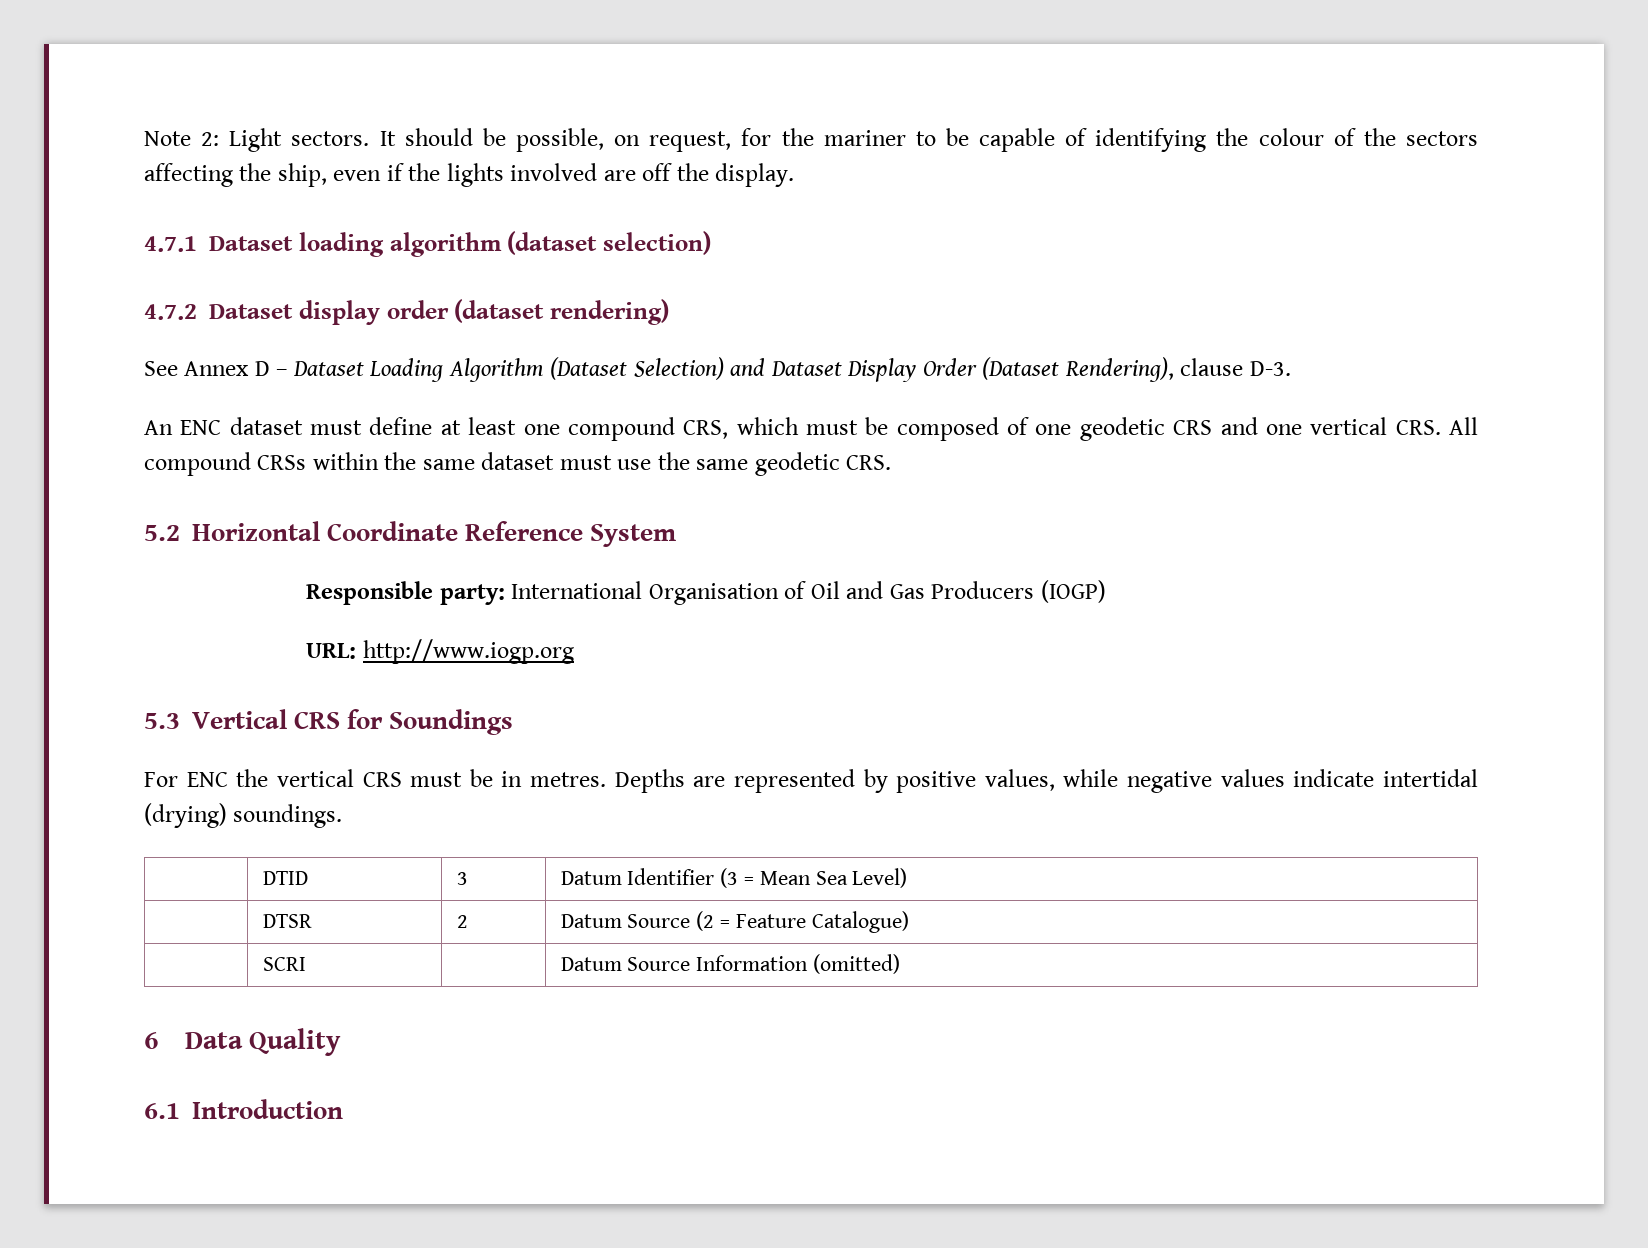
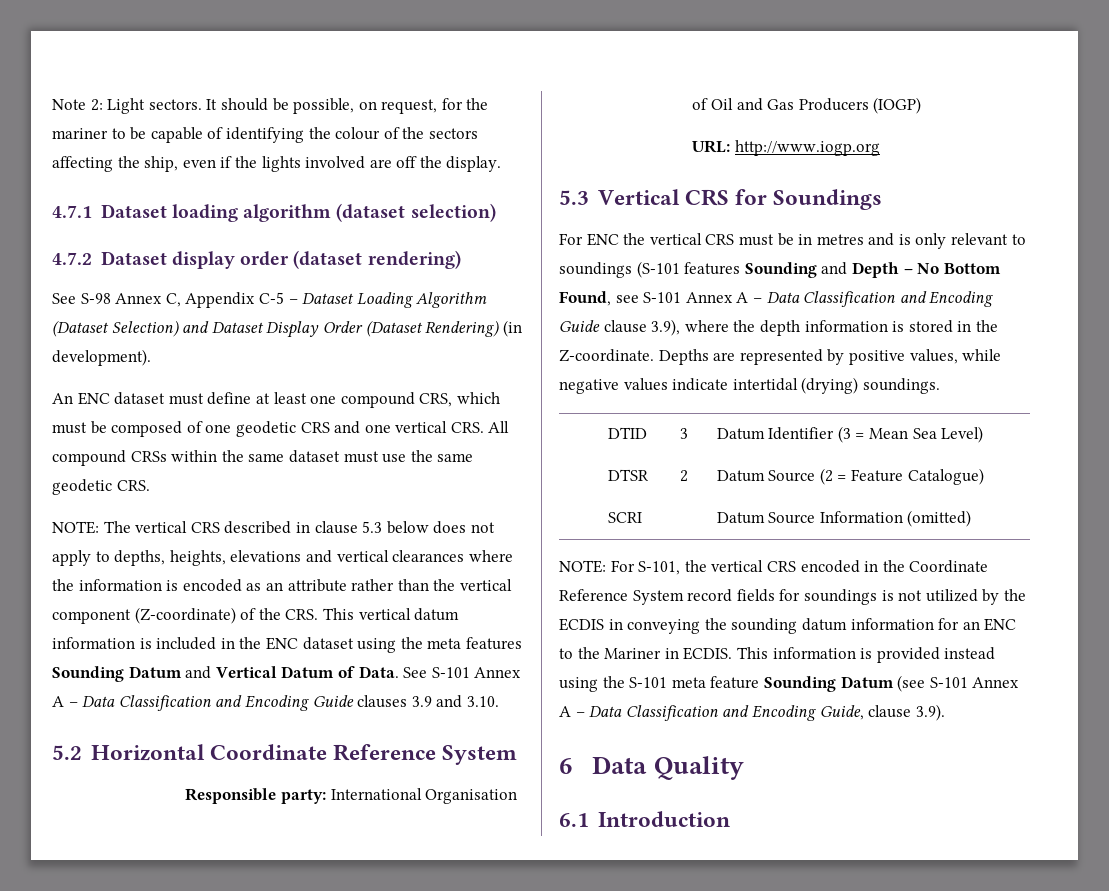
[184,361,270,376] Annex D -> [80,292,284,308] S-98 Annex C, Appendix C-5
[1064,357,1291,382] Rendering), clause D-3. -> [425,320,522,337] [52,349,151,366] Rendering) (in development).
(892, 462) none -> [52,521,495,534] [52,550,513,566] [52,579,512,592] [52,607,460,624] [52,637,522,653] [52,666,522,682] [52,695,499,711] // NOTE: The vertical CRS described in clause 5.3 below does not apply to depths, heights, elevations and vertical clearances where the information is encoded as an attribute rather than the vertical component (Z-coordinate) of the CRS. This vertical datum information is included in the ENC dataset using the meta features Sounding Datum and Vertical Datum of Data. See S-101 Annex A – Data Classification and Encoding Guide clauses 3.9 and 3.10.
[530,772,607,787] metres. -> [816,233,1026,249] [559,261,1001,278] [559,291,994,307] [559,319,998,336] [559,349,654,362] metres and is only relevant to soundings (S-101 features Sounding and Depth – No Bottom Found, see S-101 Annex A – Data Classification and Encoding Guide clause 3.9), where the depth information is stored in the Z-coordinate.
(901, 964) none -> [559,560,989,575] [559,589,1026,605] [559,618,1017,634] [559,647,996,663] [559,675,1020,692] [559,704,945,721] // NOTE: For S-101, the vertical CRS encoded in the Coordinate Reference System record fields for soundings is not utilized by the ECDIS in conveying the sounding datum information for an ENC to the Mariner in ECDIS. This information is provided instead using the S-101 meta feature Sounding Datum (see S-101 Annex A – Data Classification and Encoding Guide, clause 3.9).

